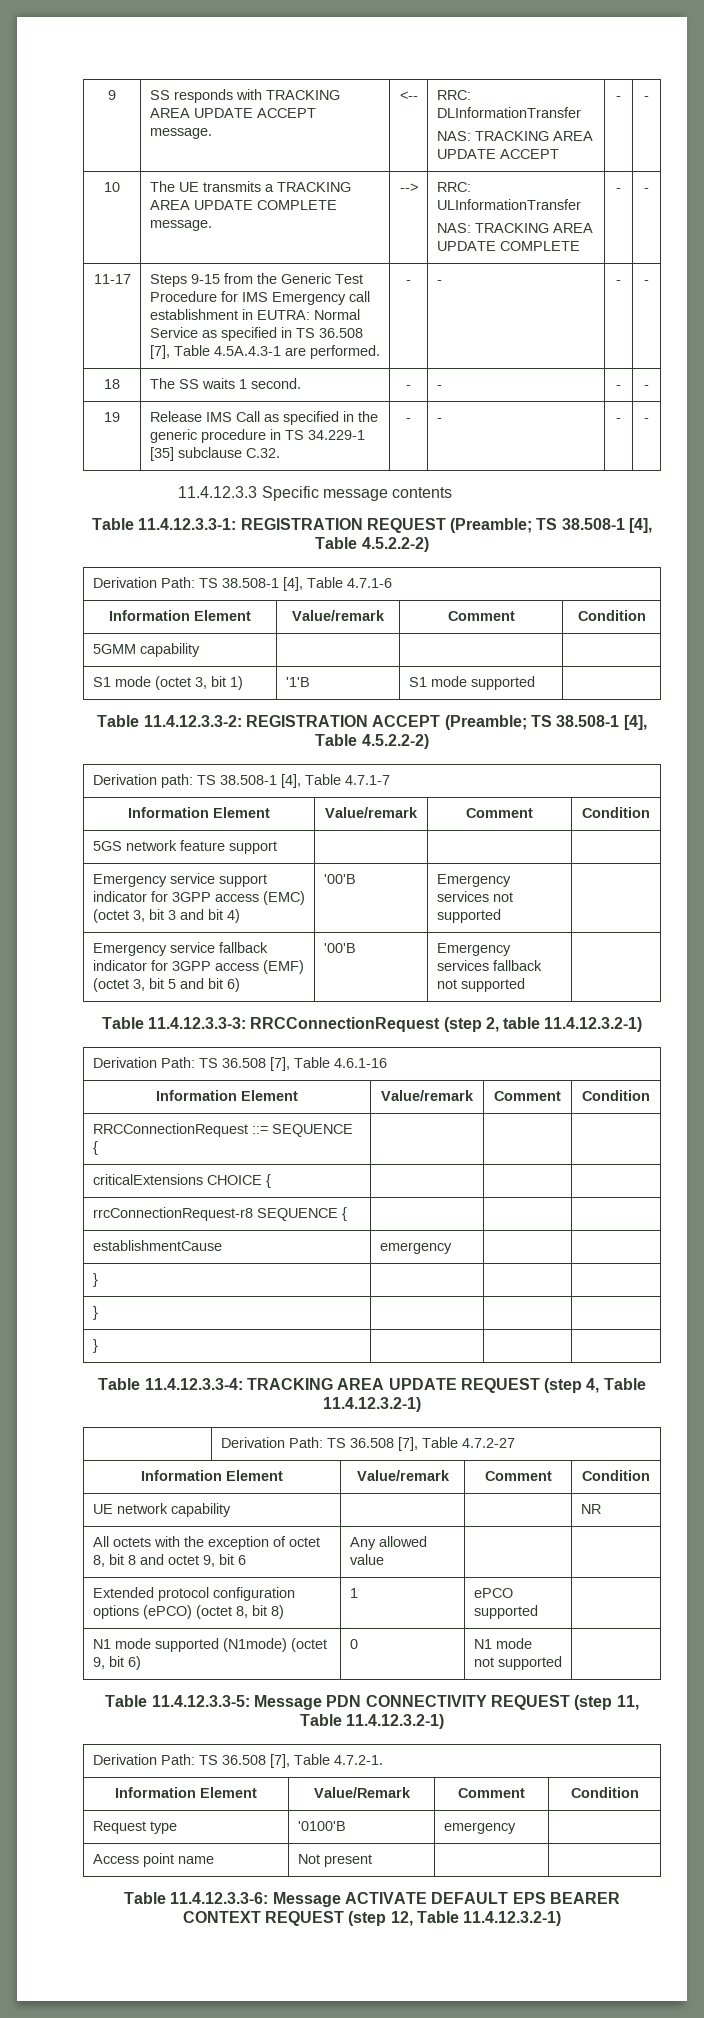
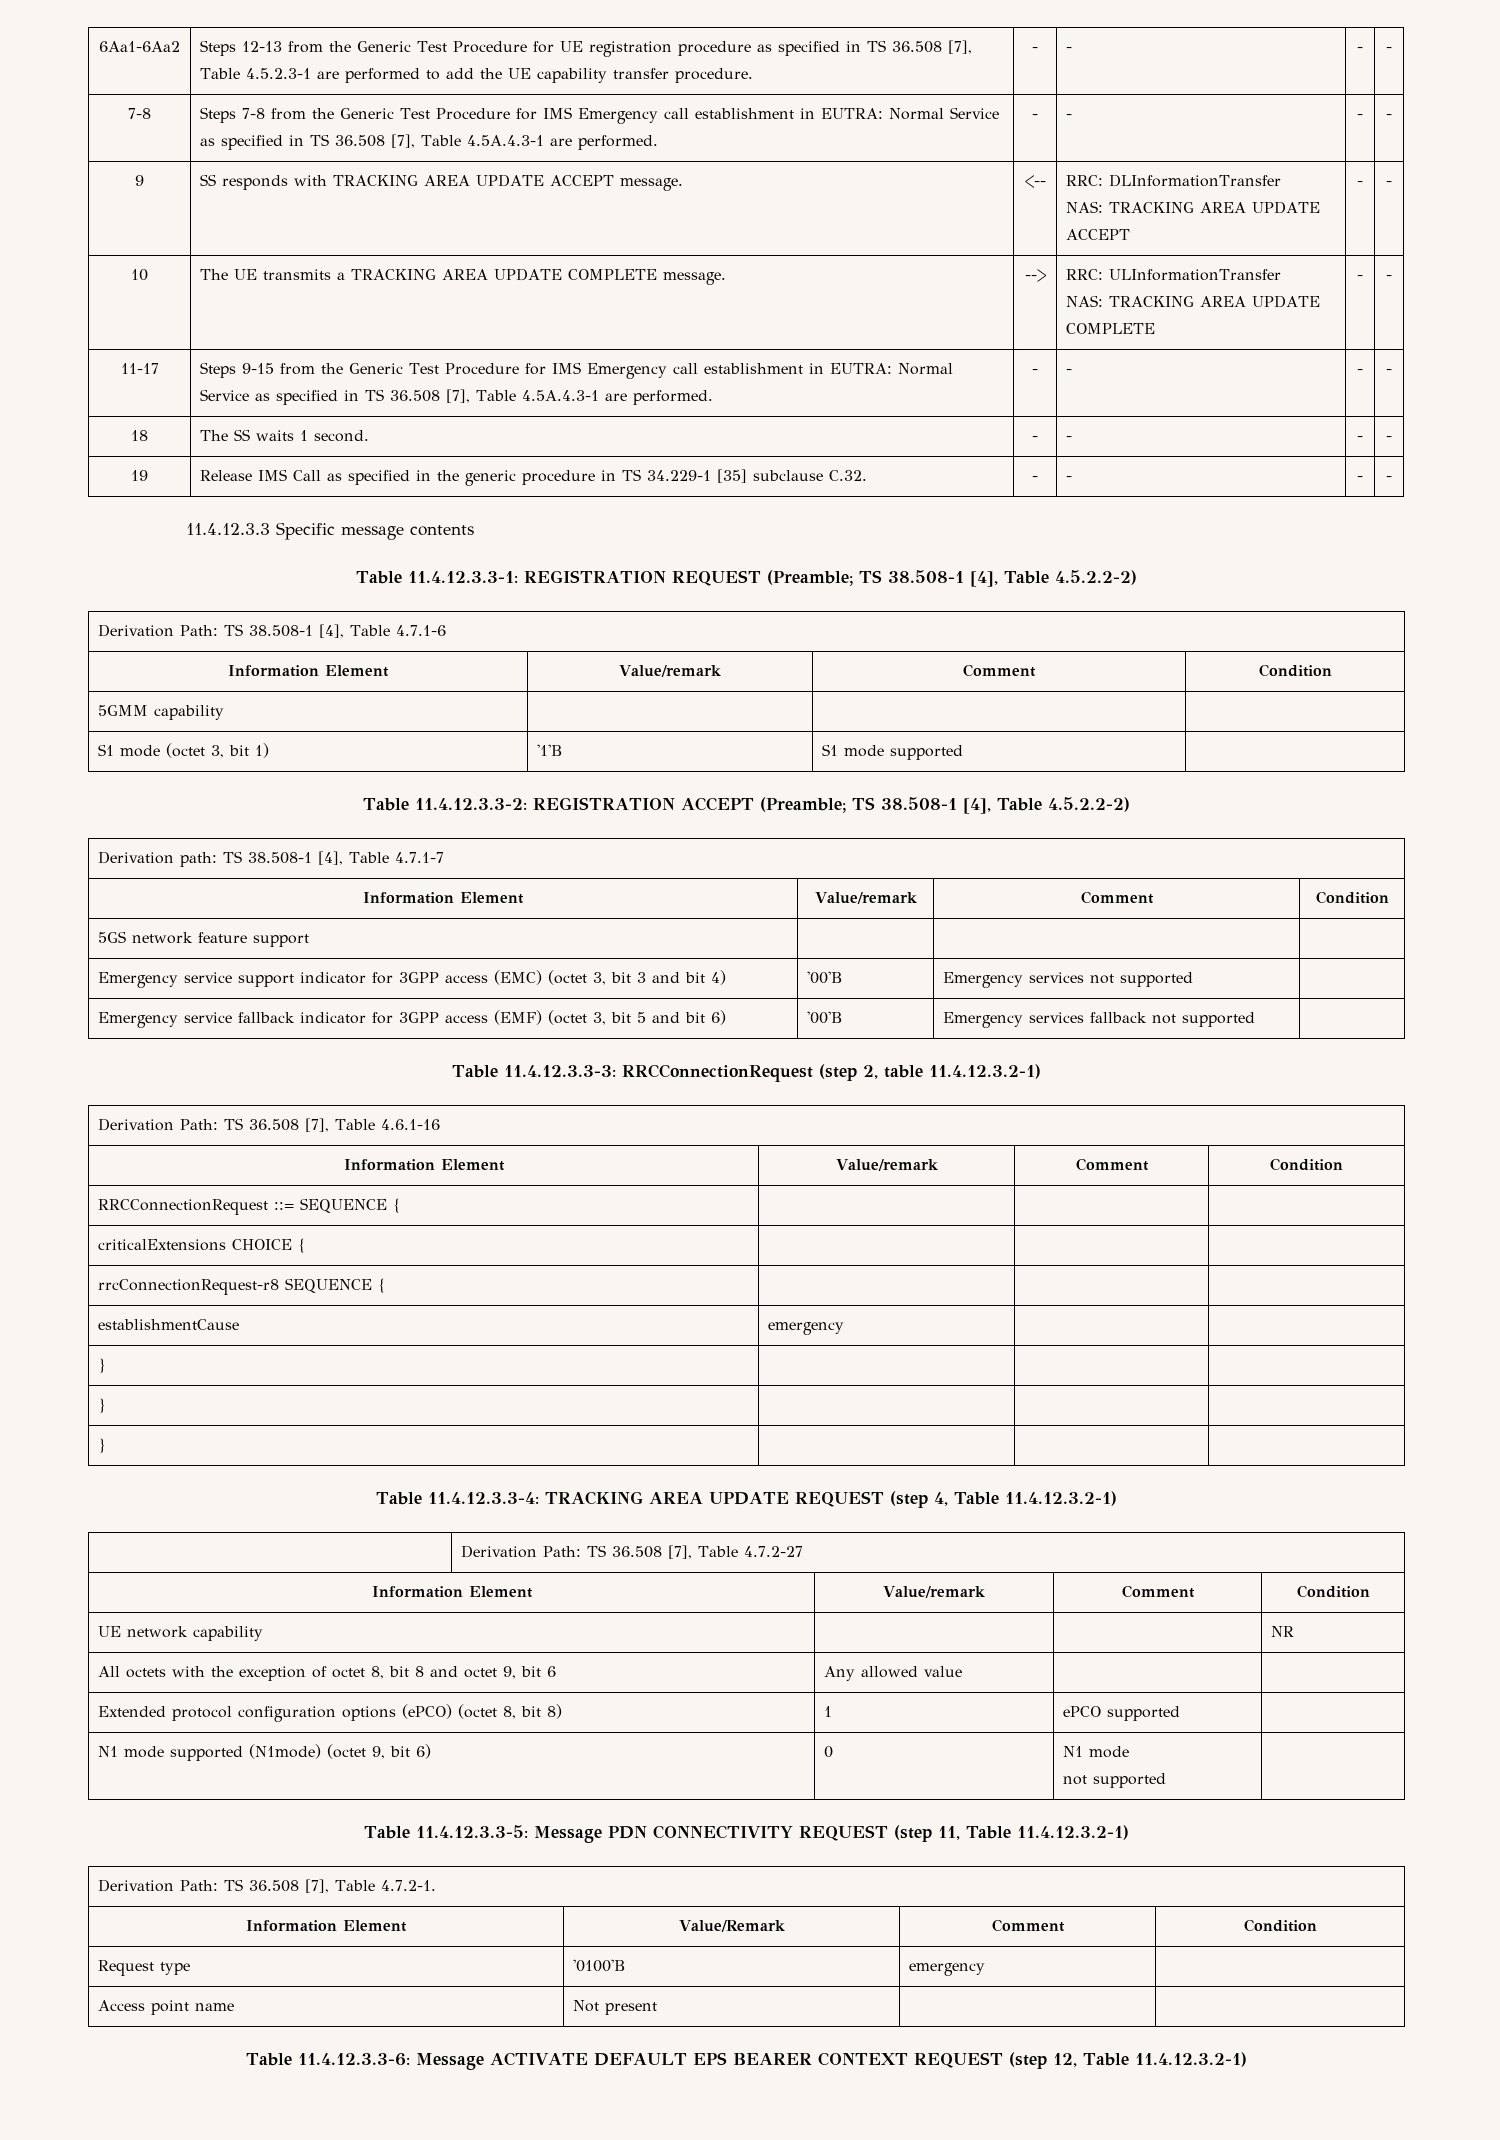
(108, 95) none -> [99,41,180,52] [200,40,973,57] [200,68,754,83] [1032,47,1038,52] [1066,47,1073,52] [1357,47,1363,52] [1386,47,1392,52] [128,108,151,119] [200,107,1000,124] [200,134,659,150] [1032,114,1038,119] [1066,114,1073,119] [1357,114,1363,119] [1386,114,1392,119] 6Aa1-6Aa2 | Steps 12-13 from the Generic Test Procedure for UE registration procedure as specified in TS 36.508 [7], Table 4.5.2.3-1 are performed to add the UE capability transfer procedure. | - | - | - | - // 7-8 | Steps 7-8 from the Generic Test Procedure for IMS Emergency call establishment in EUTRA: Normal Service as specified in TS 36.508 [7], Table 4.5A.4.3-1 are performed. | - | - | - | - //

